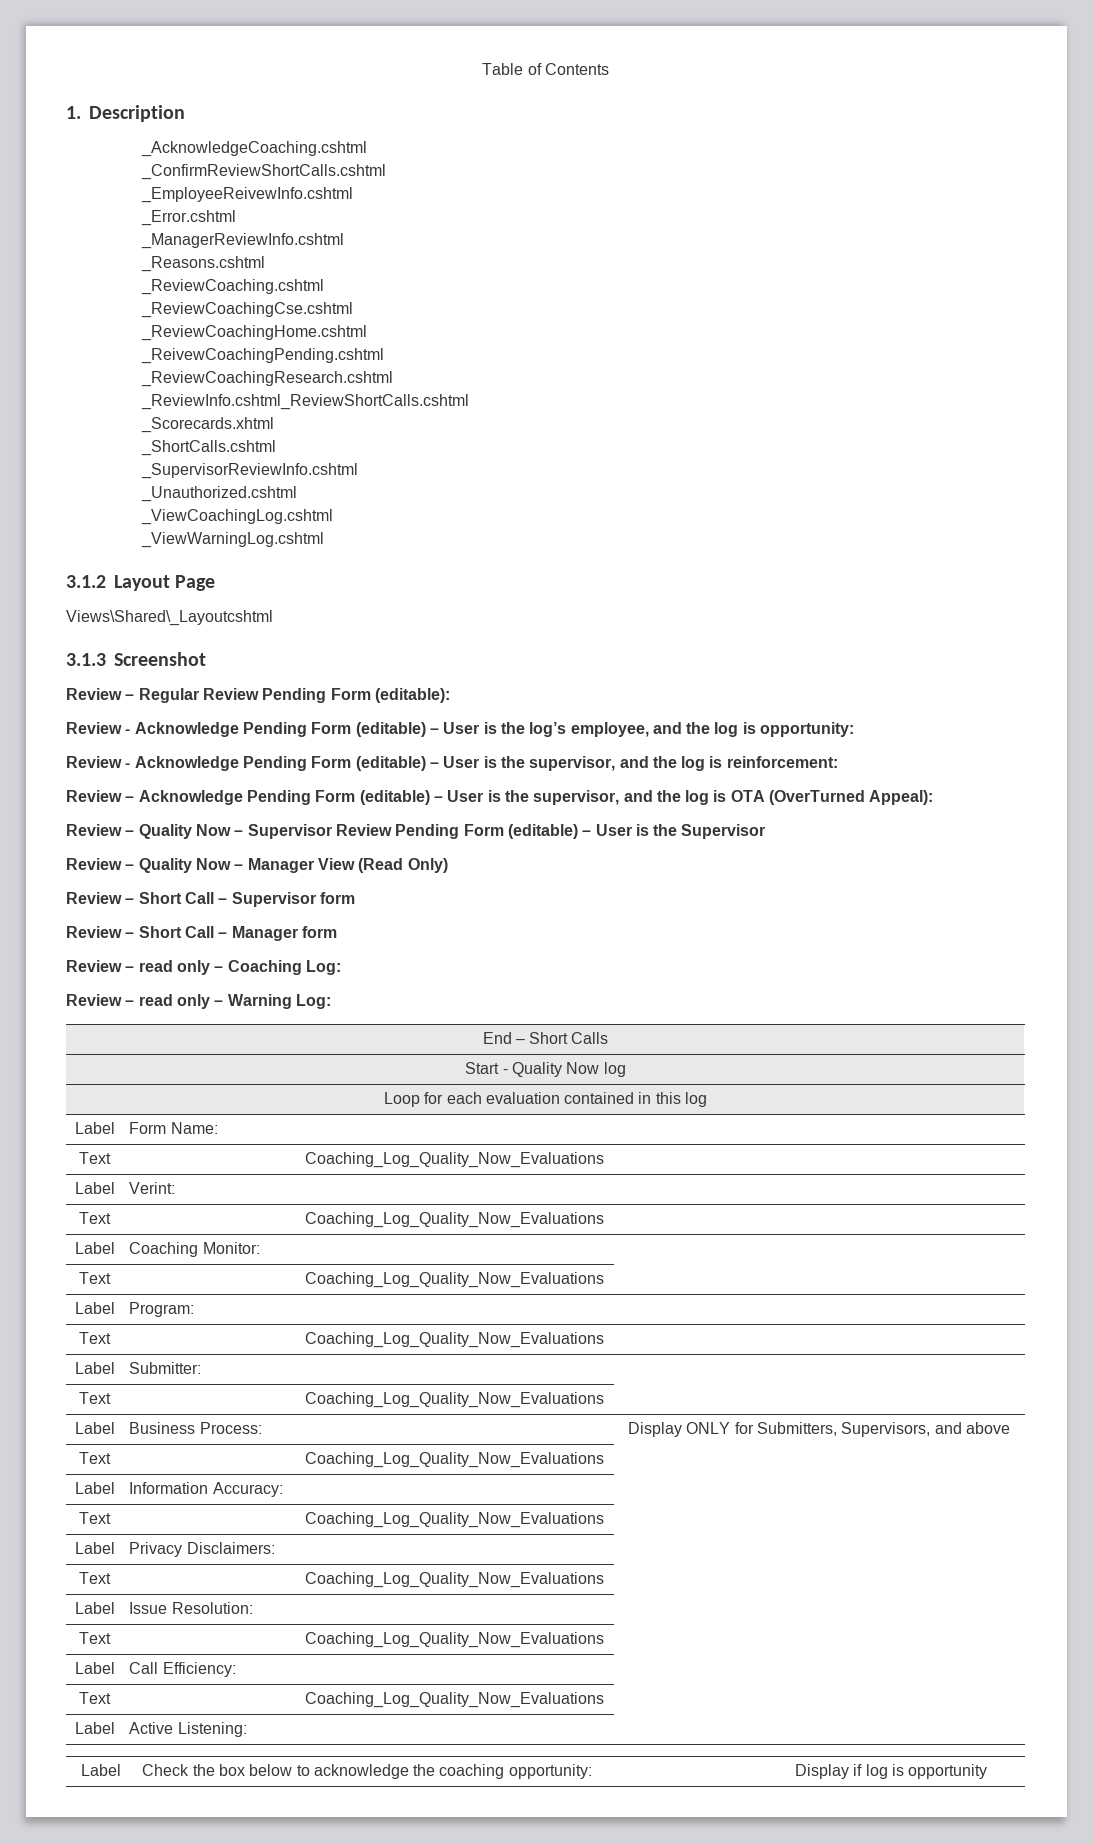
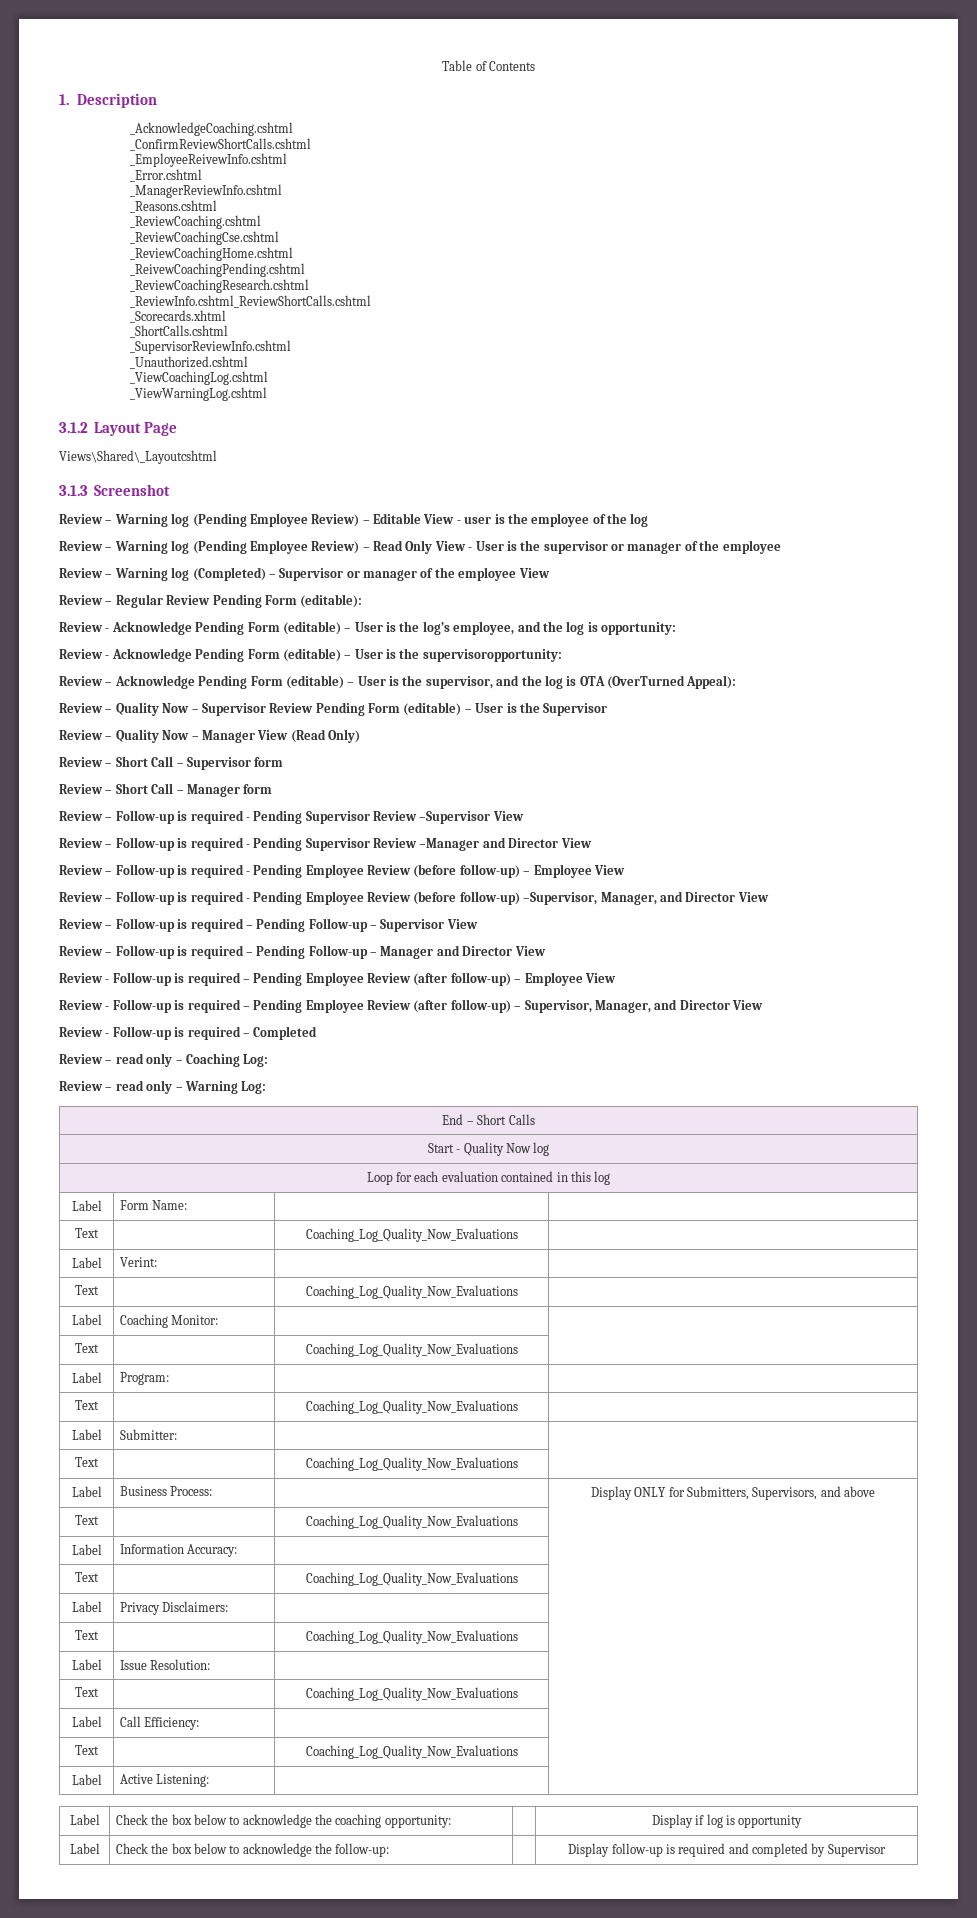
(206, 659) none -> [59,513,649,527] [59,540,781,554] [59,567,550,581] // Review – Warning log (Pending Employee Review) – Editable View - user is the employee of the log // Review – Warning log (Pending Employee Review) – Read Only View - User is the supervisor or manager of the employee // Review – Warning log (Completed) – Supervisor or manager of the employee View
[529,756,838,771] supervisor, and the log is reinforcement: -> [422,649,562,662] supervisoropportunity:
(337, 932) none -> [59,810,524,824] [59,837,592,851] [59,864,625,878] [59,891,769,905] [59,918,478,932] [59,945,546,959] [59,972,616,986] [59,999,763,1013] [59,1026,318,1040] // Review – Follow-up is required - Pending Supervisor Review –Supervisor View // Review – Follow-up is required - Pending Supervisor Review –Manager and Director View // Review – Follow-up is required - Pending Employee Review (before follow-up) – Employee View // Review – Follow-up is required - Pending Employee Review (before follow-up) –Supervisor, Manager, and Director View // Review – Follow-up is required – Pending Follow-up – Supervisor View // Review – Follow-up is required – Pending Follow-up – Manager and Director View // Review - Follow-up is required – Pending Employee Review (after follow-up) – Employee View // Review - Follow-up is required – Pending Employee Review (after follow-up) – Supervisor, Manager, and Director View // Review - Follow-up is required – Completed
(988, 1771) none -> [69,1843,100,1854] [115,1843,390,1857] [568,1843,886,1857] // Label | Check the box below to acknowledge the follow-up: | | Display follow-up is required and completed by Supervisor

